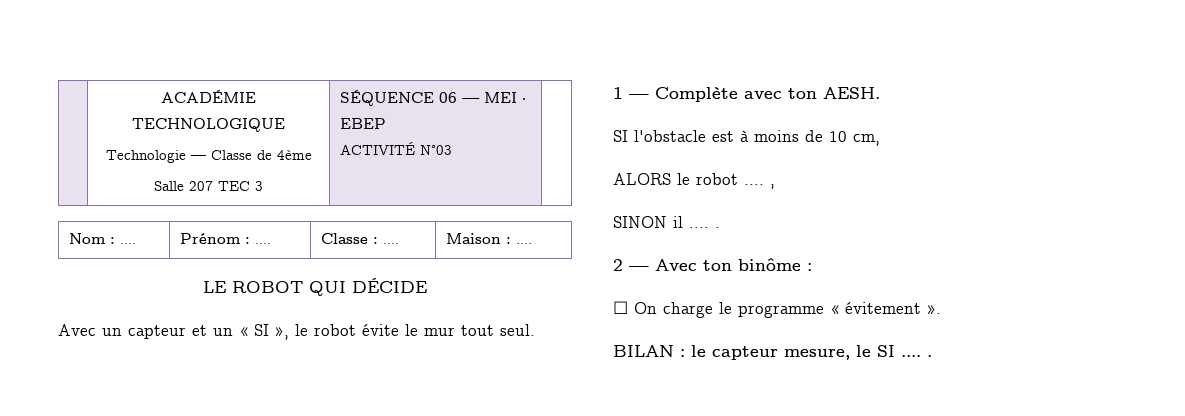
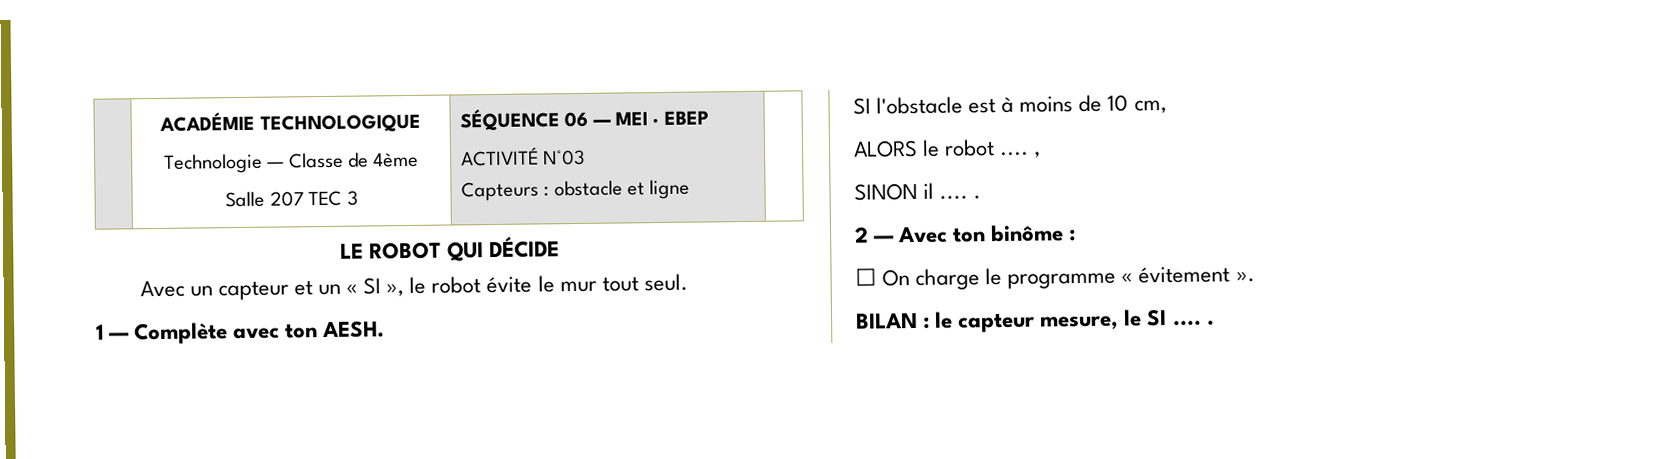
[68,233,136,244] [179,233,271,244] [320,233,399,244] [445,233,532,244] | // Nom : .... | Prénom : .... | Classe : .... | Maison : .... -> [460,179,691,202] // Capteurs : obstacle et ligne |

